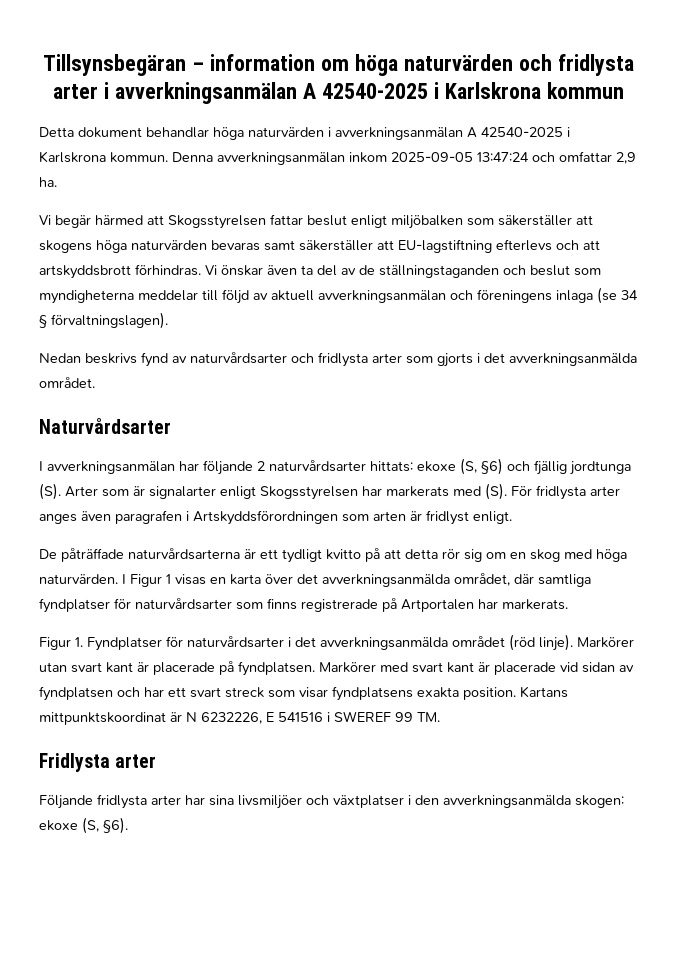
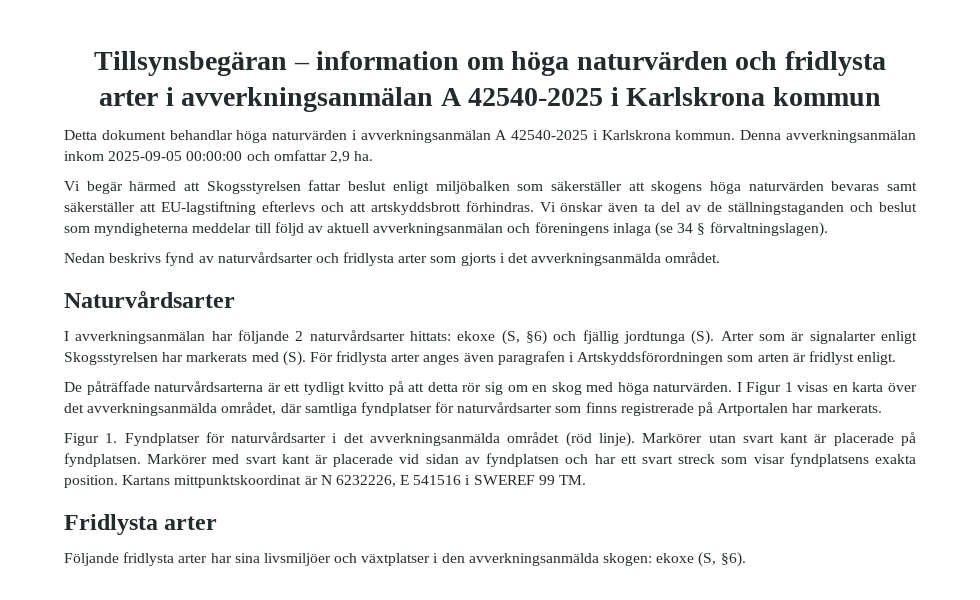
[477,152,529,162] 13:47:24 -> [186,151,243,161] 00:00:00

